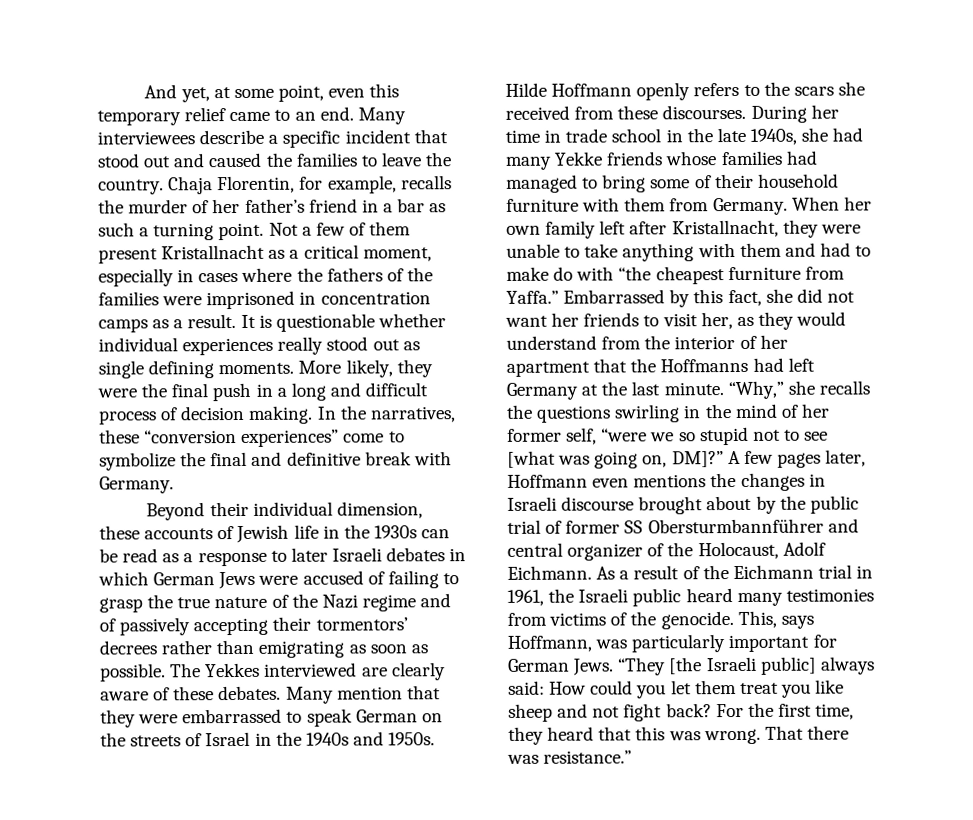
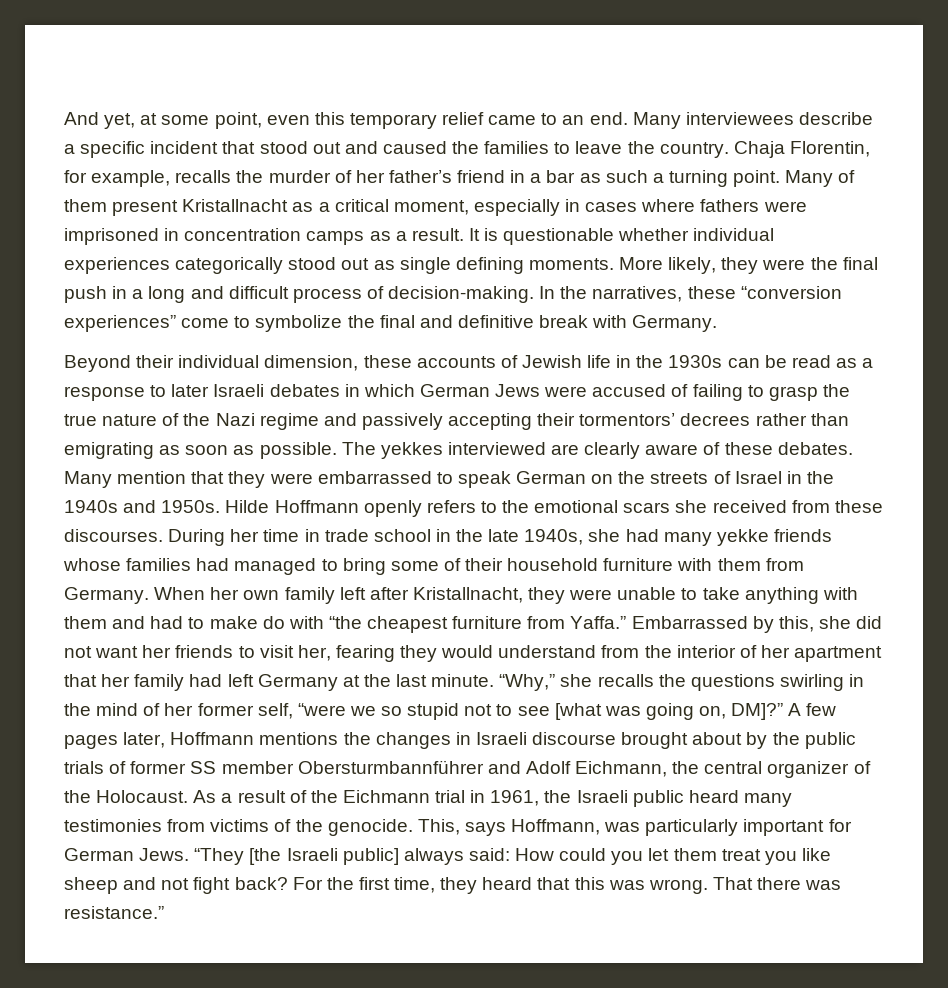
[268,222,345,236] Not a few -> [785,170,834,187] Many
[296,267,433,282] [98,291,159,306] the fathers of the families -> [700,199,760,212] fathers
[277,336,324,355] really -> [175,257,284,274] categorically
[180,405,314,424] decision making. -> [388,286,535,303] decision-making.
[99,618,116,632] of -> (357, 419) none
[205,662,261,678] Yekkes -> [380,442,443,459] yekkes
(790, 88) none -> [534,500,619,513] emotional
[554,151,604,166] Yekke -> [716,529,769,546] yekke
[693,289,762,307] this fact, -> [778,616,814,632] this,
[736,316,754,326] as -> [335,645,395,662] fearing
[630,358,749,373] the Hoffmanns -> [101,674,185,691] her family
[592,478,630,488] even -> (255, 738) none
[507,519,541,534] trial -> [64,761,104,774] trials
(644, 527) none -> [221,761,294,774] member
(859, 525) none -> [525,761,700,777] Adolf Eichmann, the
[697,541,826,560] [507,565,592,580] Holocaust, Adolf Eichmann. -> [96,790,189,803] Holocaust.

